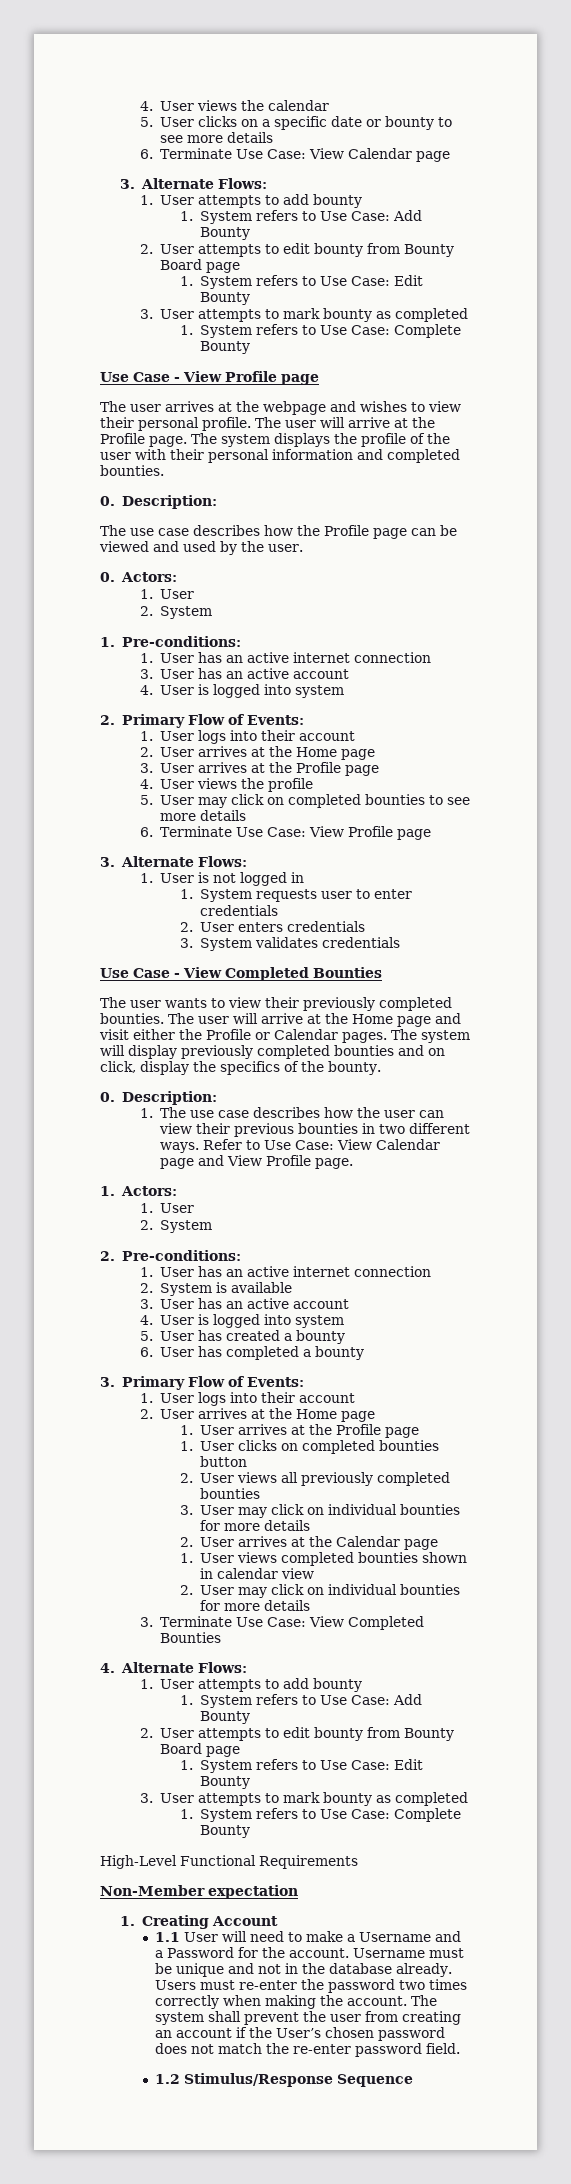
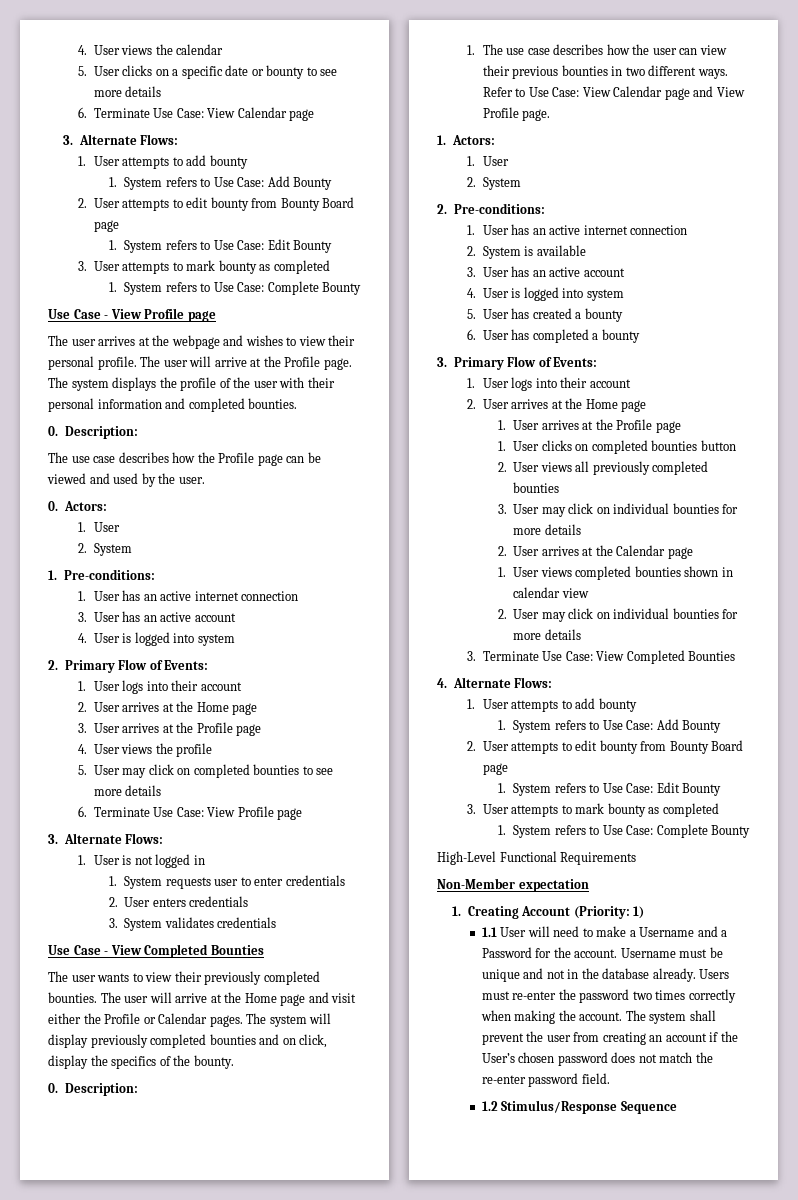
(278, 1921) none -> [573,906,645,919] (Priority: 1)

